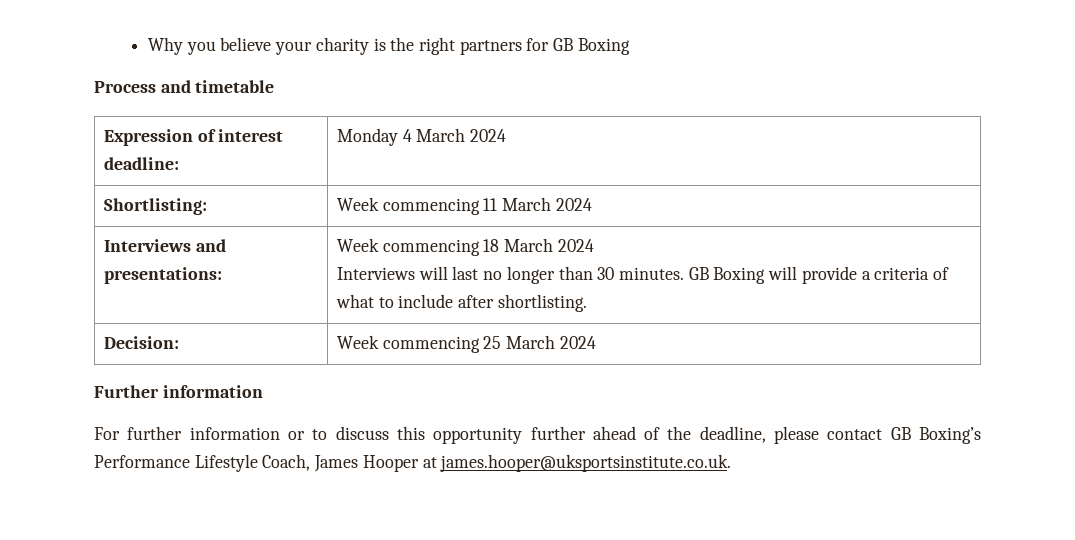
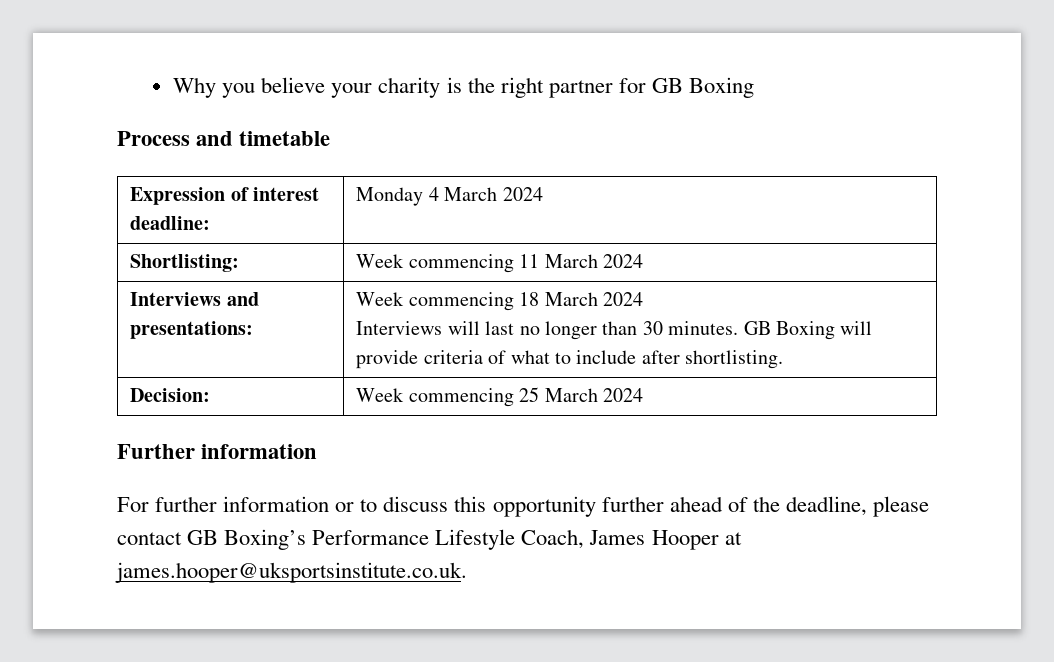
[459,40,522,55] partners -> [548,80,613,98] partner
[861,271,871,280] a -> (419, 359) none

